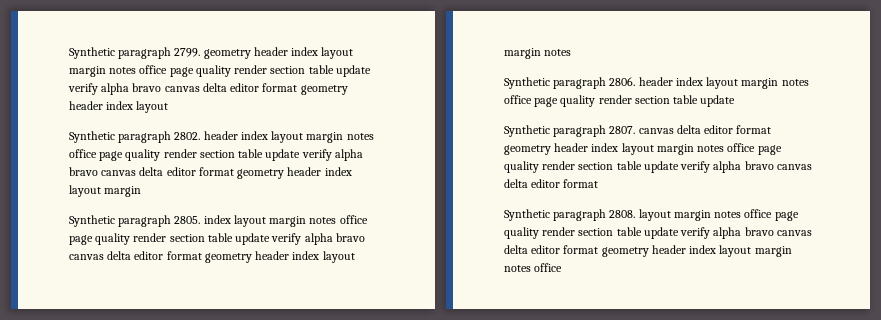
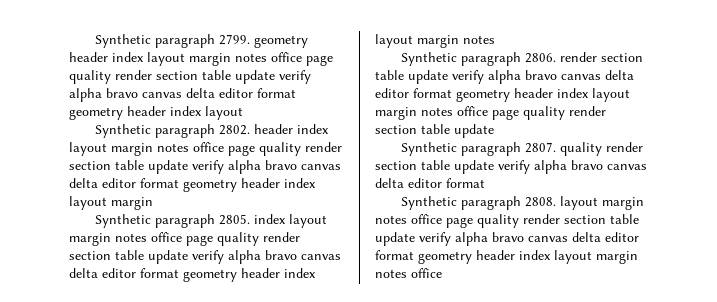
(636, 81) none -> [560,52,644,62] [375,70,634,84] [375,88,510,102] render section table update verify alpha bravo canvas delta editor format geometry
[638,125,772,134] [504,143,782,155] canvas delta editor format geometry header index layout margin notes office page -> (557, 147) none

